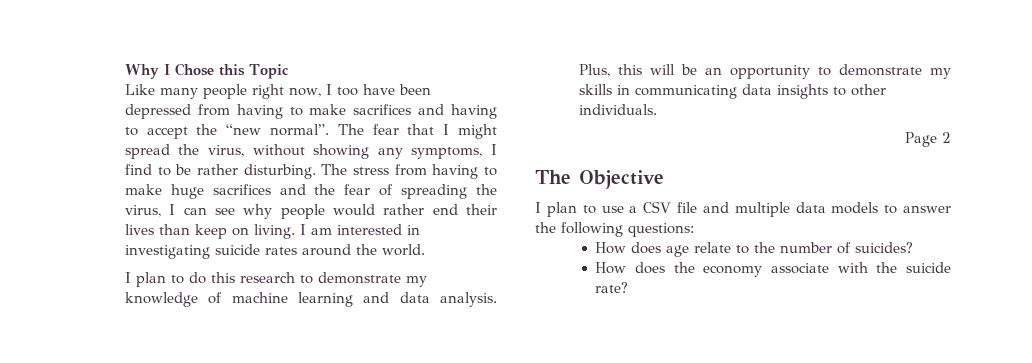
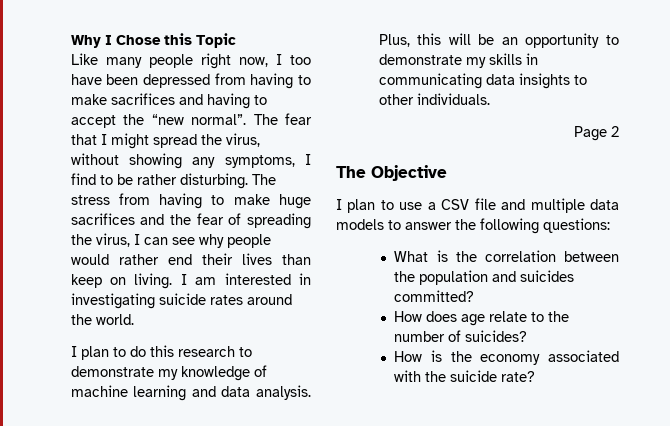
(694, 230) none -> [394,250,619,262] [394,270,575,285] [394,290,475,302] // What is the correlation between the population and suicides committed?
[635,262,666,274] does -> [431,350,443,362] is
[771,263,830,274] associate -> [548,350,619,362] associated

